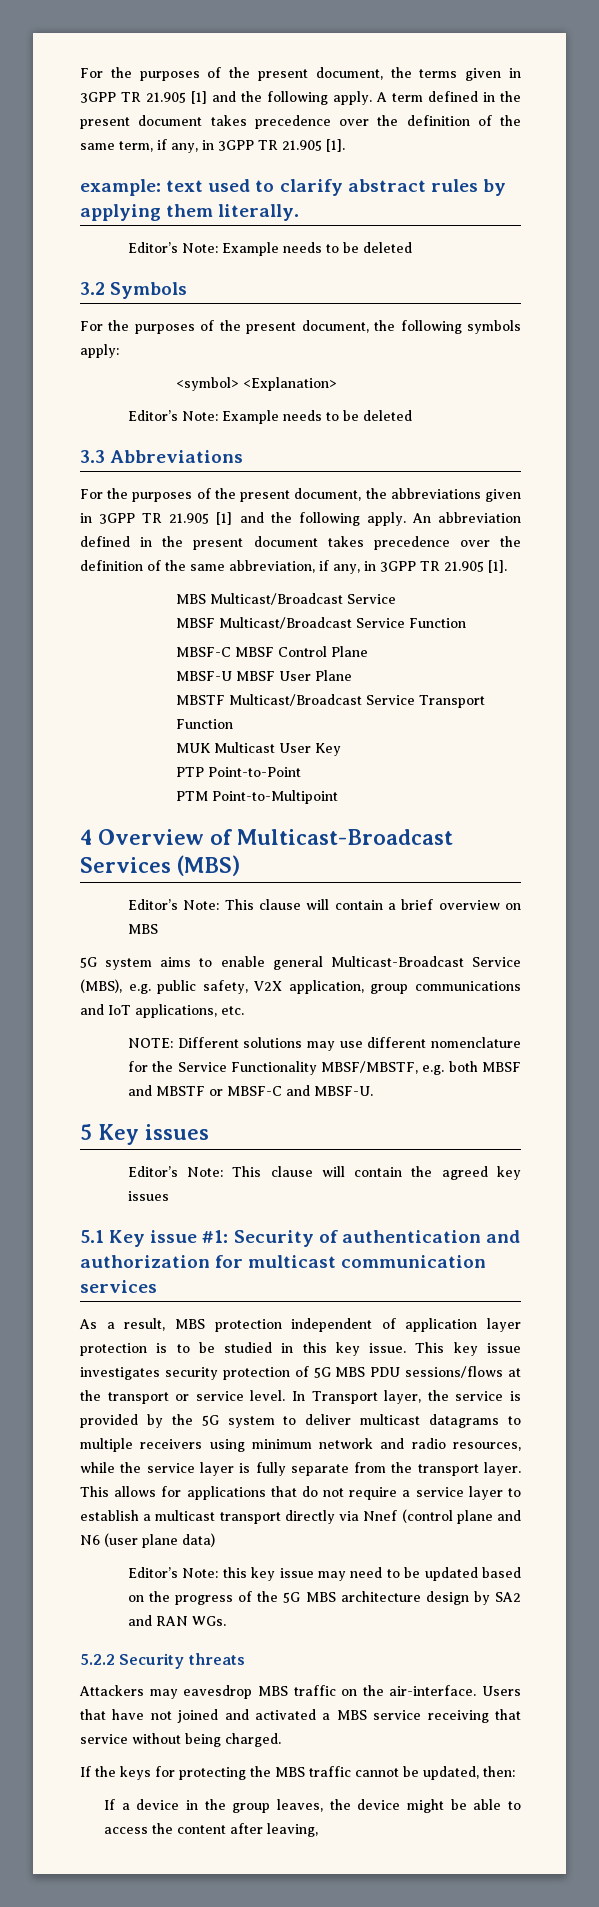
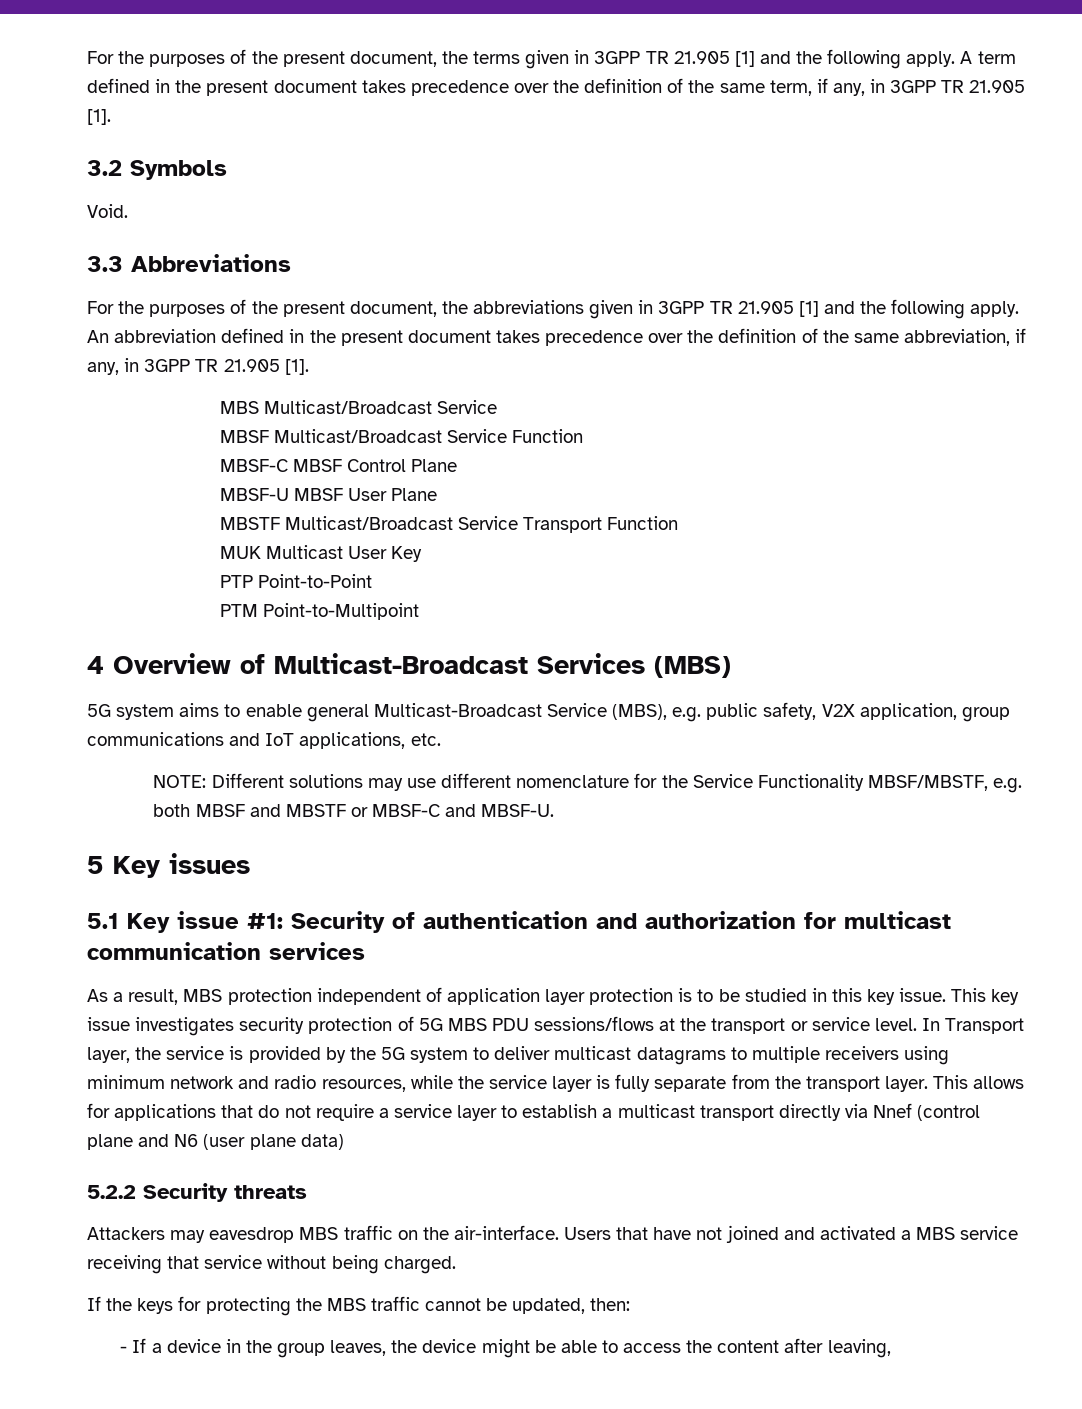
[80,179,506,196] [80,204,300,221] [127,242,412,256] [80,282,188,299] [80,320,521,334] [80,344,119,358] [175,377,337,391] [127,410,412,424] example: text used to clarify abstract rules by applying them literally. // Editor’s Note: Example needs to be deleted // 3.2 Symbols // For the purposes of the present document, the following symbols apply: // <symbol> <Explanation> // Editor’s Note: Example needs to be deleted -> [87,160,227,180] [87,204,128,218] 3.2 Symbols // Void.
[127,899,521,910] [127,924,158,934] // Editor’s Note: This clause will contain a brief overview on MBS -> (731, 667) none
[127,1166,521,1180] [127,1191,169,1201] // Editor’s Note: This clause will contain the agreed key issues -> (250, 863) none
[127,1567,521,1581] [127,1591,521,1605] [127,1615,226,1626] // Editor’s Note: this key issue may need to be updated based on the progress of the 5G MBS architecture design by SA2 and RAN WGs. -> (344, 1142) none
(515, 1771) none -> [120,1346,128,1353] -

